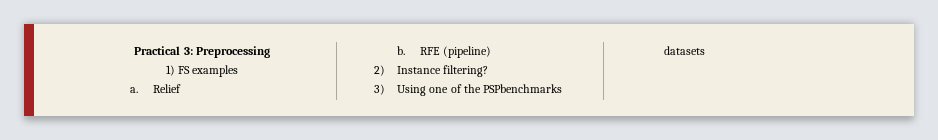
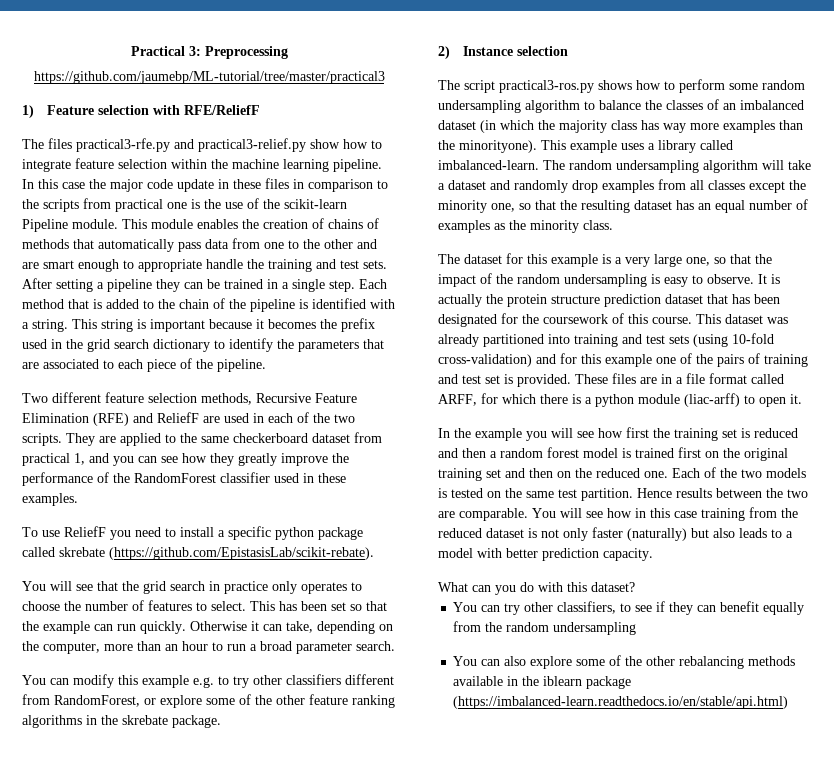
[165,65,239,77] [130,84,182,93] [397,46,491,58] [374,65,489,77] [374,84,563,96] [664,46,706,55] 1) FS examples // a. Relief // b. RFE (pipeline) // 2) Instance filtering? // 3) Using one of the PSPbenchmarks datasets -> [33,71,385,84] [22,105,261,118] [22,138,382,152] [22,158,382,172] [22,178,388,192] [22,198,347,212] [22,218,379,232] [22,238,377,252] [22,259,387,272] [22,278,387,292] [22,298,395,312] [22,318,375,332] [22,338,384,352] [22,358,266,372] [22,392,357,405] [22,412,355,426] [22,432,382,446] [22,453,349,466] [22,472,346,486] [22,493,78,506] [22,526,363,540] [22,547,374,560] [22,581,362,594] [22,600,387,611] [22,621,393,634] [22,641,395,654] [22,674,394,688] [22,694,395,708] [22,715,221,728] [438,46,569,59] [438,79,805,93] [438,99,804,113] [438,120,803,133] [438,140,733,153] [438,160,811,173] [438,179,806,193] [438,199,808,213] [438,220,613,233] [438,253,772,267] [438,273,780,287] [438,294,780,307] [438,313,788,327] [438,333,774,347] [438,353,808,367] [438,373,784,387] [438,393,802,407] [438,427,798,441] [438,447,788,461] [438,467,806,481] [438,488,808,501] [438,507,798,521] [438,527,793,541] [438,548,653,561] [438,582,635,595] [453,601,805,615] [453,621,637,635] [453,655,796,669] [453,676,632,689] [453,696,789,709] https://github.com/jaumebp/ML-tutorial/tree/master/practical3 // 1) Feature selection with RFE/ReliefF // The files practical3-rfe.py and practical3-relief.py show how to integrate feature selection within the machine learning pipeline. In this case the major code update in these files in comparison to the scripts from practical one is the use of the scikit-learn Pipeline module. This module enables the creation of chains of methods that automatically pass data from one to the other and are smart enough to appropriate handle the training and test sets. After setting a pipeline they can be trained in a single step. Each method that is added to the chain of the pipeline is identified with a string. This string is important because it becomes the prefix used in the grid search dictionary to identify the parameters that are associated to each piece of the pipeline. // Two different feature selection methods, Recursive Feature Elimination (RFE) and ReliefF are used in each of the two scripts. They are applied to the same checkerboard dataset from practical 1, and you can see how they greatly improve the performance of the RandomForest classifier used in these examples. // To use ReliefF you need to install a specific python package called skrebate (https://github.com/EpistasisLab/scikit-rebate). // You will see that the grid search in practice only operates to choose the number of features to select. This has been set so that the example can run quickly. Otherwise it can take, depending on the computer, more than an hour to run a broad parameter search. // You can modify this example e.g. to try other classifiers different from RandomForest, or explore some of the other feature ranking algorithms in the skrebate package. // 2) Instance selection // The script practical3-ros.py shows how to perform some random undersampling algorithm to balance the classes of an imbalanced dataset (in which the majority class has way more examples than the minorityone). This example uses a library called imbalanced-learn. The random undersampling algorithm will take a dataset and randomly drop examples from all classes except the minority one, so that the resulting dataset has an equal number of examples as the minority class. // The dataset for this example is a very large one, so that the impact of the random undersampling is easy to observe. It is actually the protein structure prediction dataset that has been designated for the coursework of this course. This dataset was already partitioned into training and test sets (using 10-fold cross-validation) and for this example one of the pairs of training and test set is provided. These files are in a file format called ARFF, for which there is a python module (liac-arff) to open it. // In the example you will see how first the training set is reduced and then a random forest model is trained first on the original training set and then on the reduced one. Each of the two models is tested on the same test partition. Hence results between the two are comparable. You will see how in this case training from the reduced dataset is not only faster (naturally) but also leads to a model with better prediction capacity. // What can you do with this dataset? // You can try other classifiers, to see if they can benefit equally from the random undersampling // You can also explore some of the other rebalancing methods available in the iblearn package (https://imbalanced-learn.readthedocs.io/en/stable/api.html)

